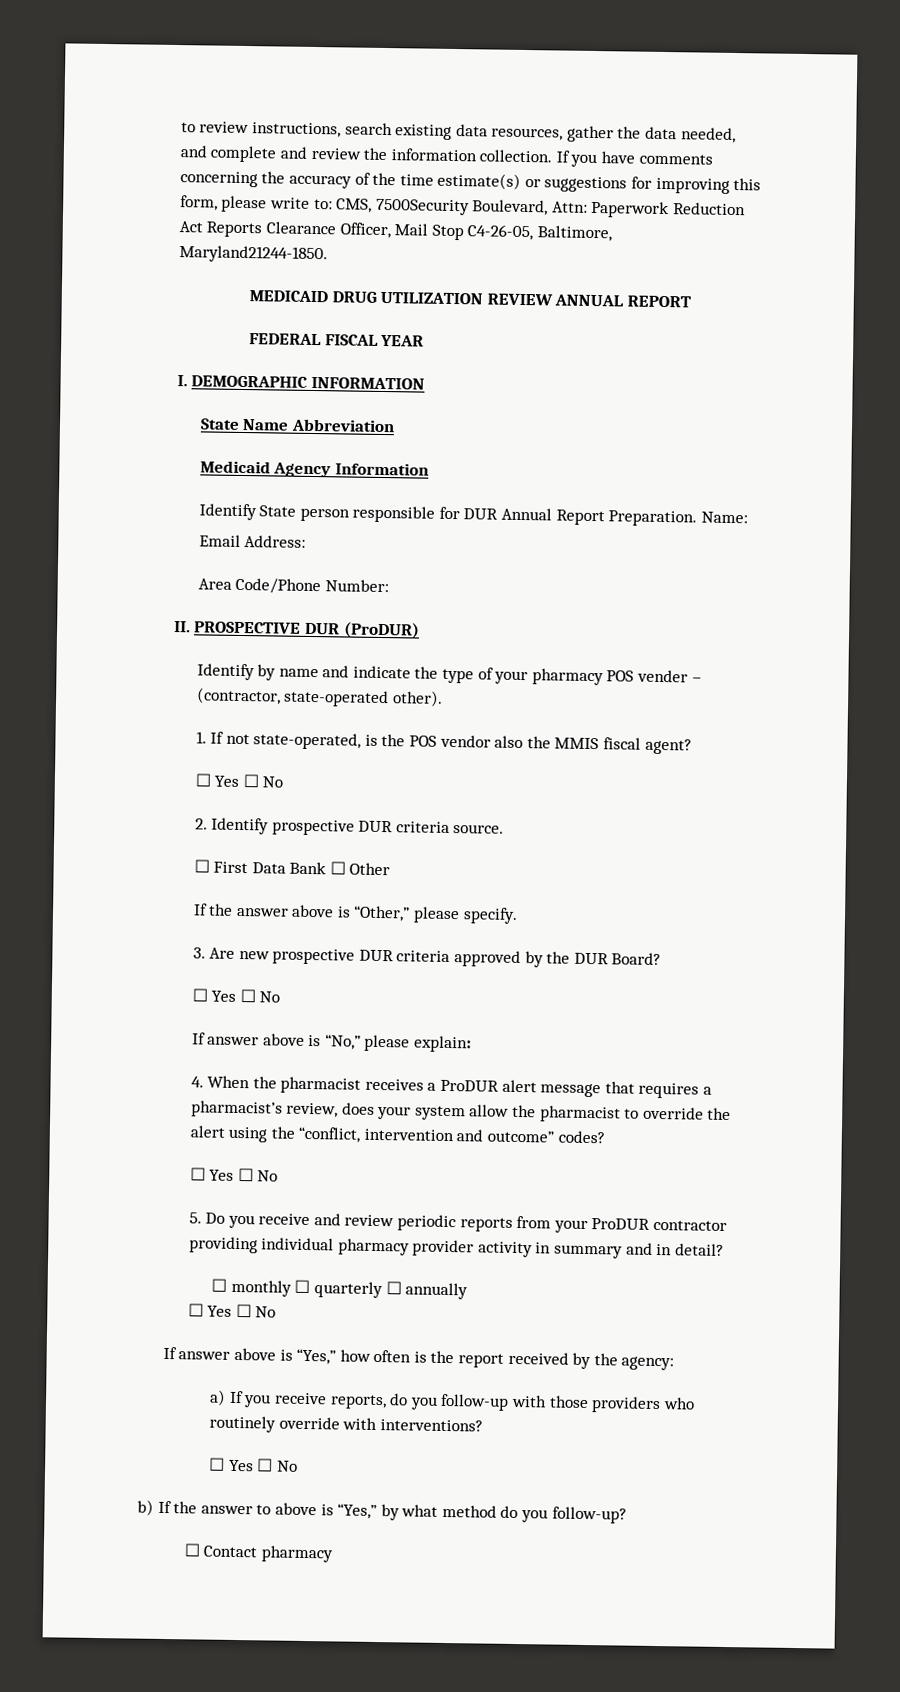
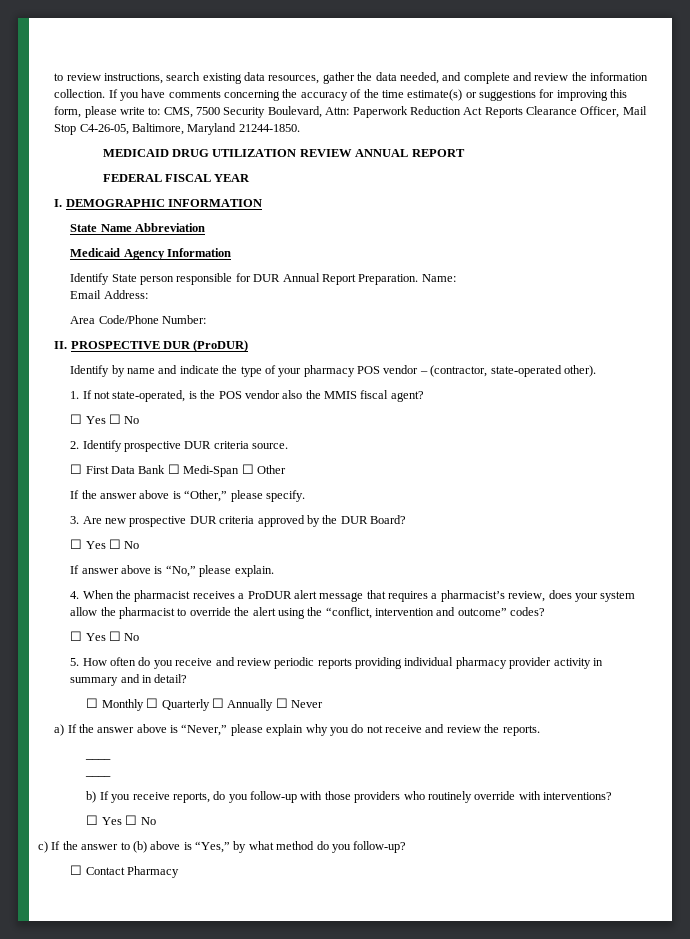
[375,198,470,216] 7500Security -> [196,107,266,118] 7500 Security
[178,245,328,264] Maryland21244-1850. -> [187,123,300,135] Maryland 21244-1850.
[637,669,689,683] vender -> [383,365,419,374] vendor
(346, 868) none -> [183,464,254,477] Medi-Span ☐
[414,1035,473,1053] explain: -> [234,565,274,577] explain.
[205,1212,226,1224] Do -> [82,657,151,666] How often do
[516,1215,728,1234] from your ProDUR contractor -> (352, 663) none
[230,1279,469,1300] [187,1303,277,1318] [162,1346,675,1371] [209,1389,227,1406] monthly ☐ quarterly ☐ annually // ☐ Yes ☐ No // If answer above is “Yes,” how often is the report received by the agency: // a) -> [101,698,324,711] [54,724,540,736] [85,758,112,760] [85,775,112,777] [86,791,97,803] Monthly ☐ Quarterly ☐ Annually ☐ Never // a) If the answer above is “Never,” please explain why you do not receive and review the reports. // ____ // ____ // b)
[137,1499,154,1516] b) -> [38,841,48,853] c)
(272, 1509) none -> [132,841,147,853] (b)
[260,1545,333,1563] pharmacy -> [127,866,180,878] Pharmacy

